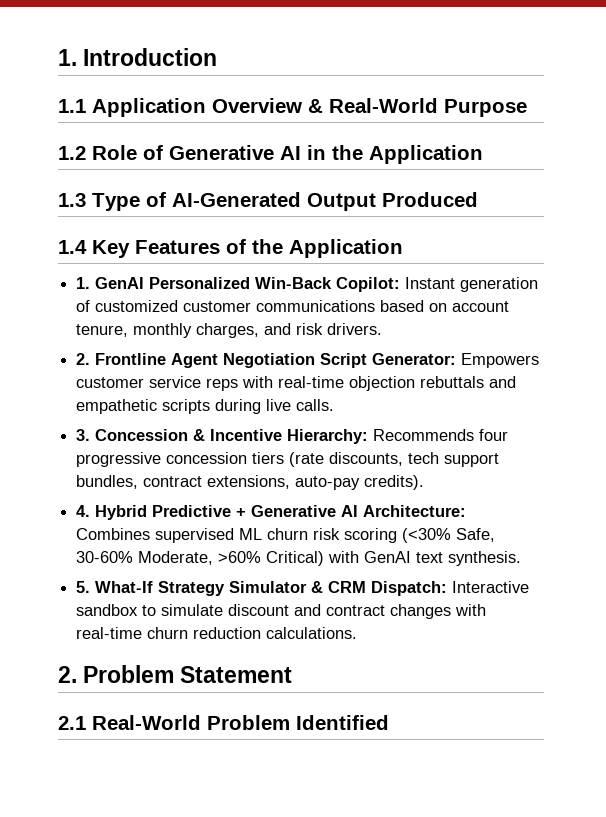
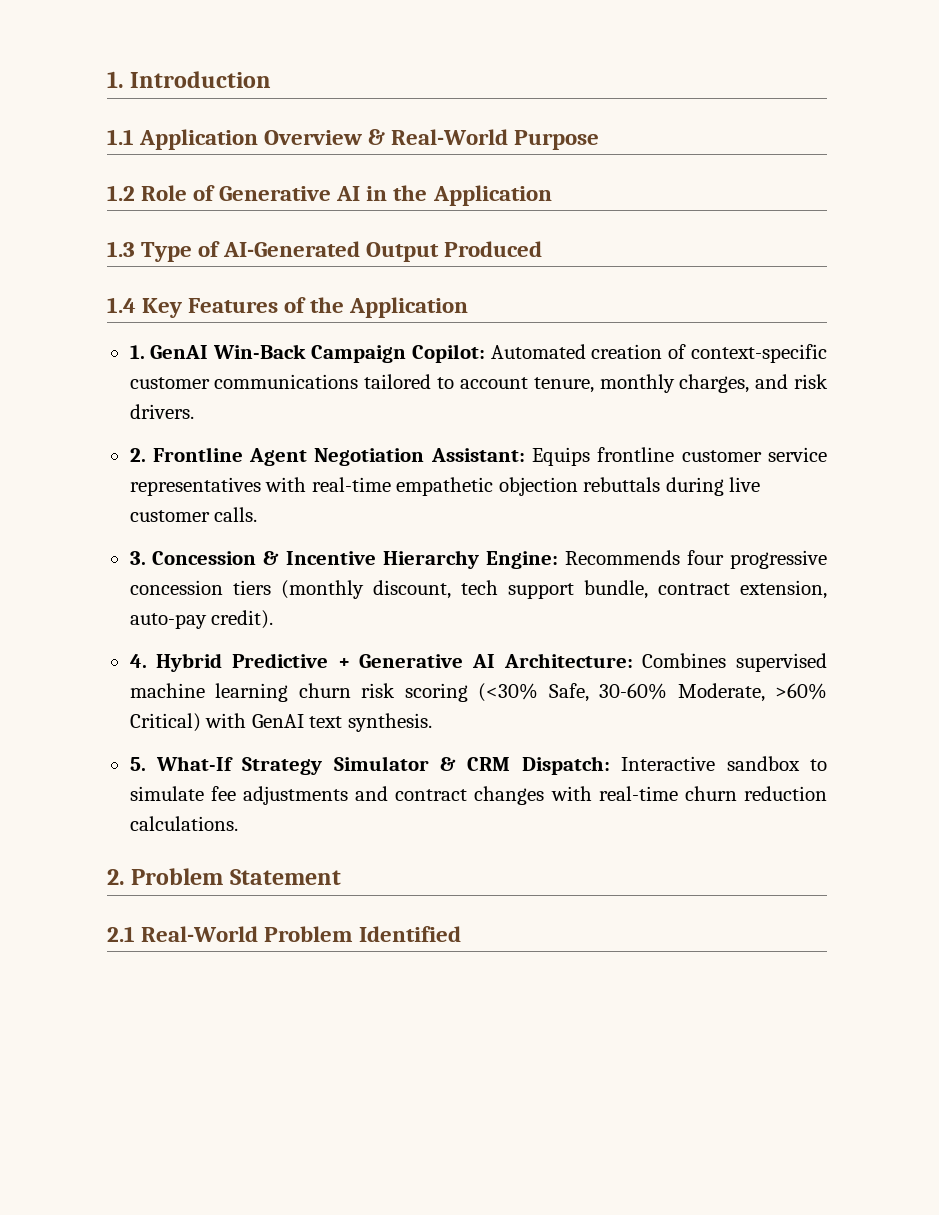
[149,277,539,292] [76,300,448,312] Personalized Win-Back Copilot: Instant generation of customized customer communications based on -> [213,344,827,363] [129,374,455,389] Win-Back Campaign Copilot: Automated creation of context-specific customer communications tailored to
[320,353,540,368] Script Generator: Empowers -> [430,447,675,466] Assistant: Equips frontline
[206,376,345,391] reps with real-time -> [129,477,494,496] representatives with real-time empathetic
[489,376,517,388] [76,399,211,414] and empathetic scripts -> (661, 484) none
(292, 405) none -> [129,510,210,522] customer
[287,429,369,444] Hierarchy: -> [383,550,559,569] Hierarchy Engine:
[289,452,500,467] [76,475,425,490] (rate discounts, tech support bundles, contract extensions, auto-pay credits). -> [280,580,827,599] [129,610,274,629] (monthly discount, tech support bundle, contract extension, auto-pay credit).
[239,528,263,540] ML -> [129,683,289,702] machine learning
[228,604,290,616] discount -> [210,786,348,805] fee adjustments

